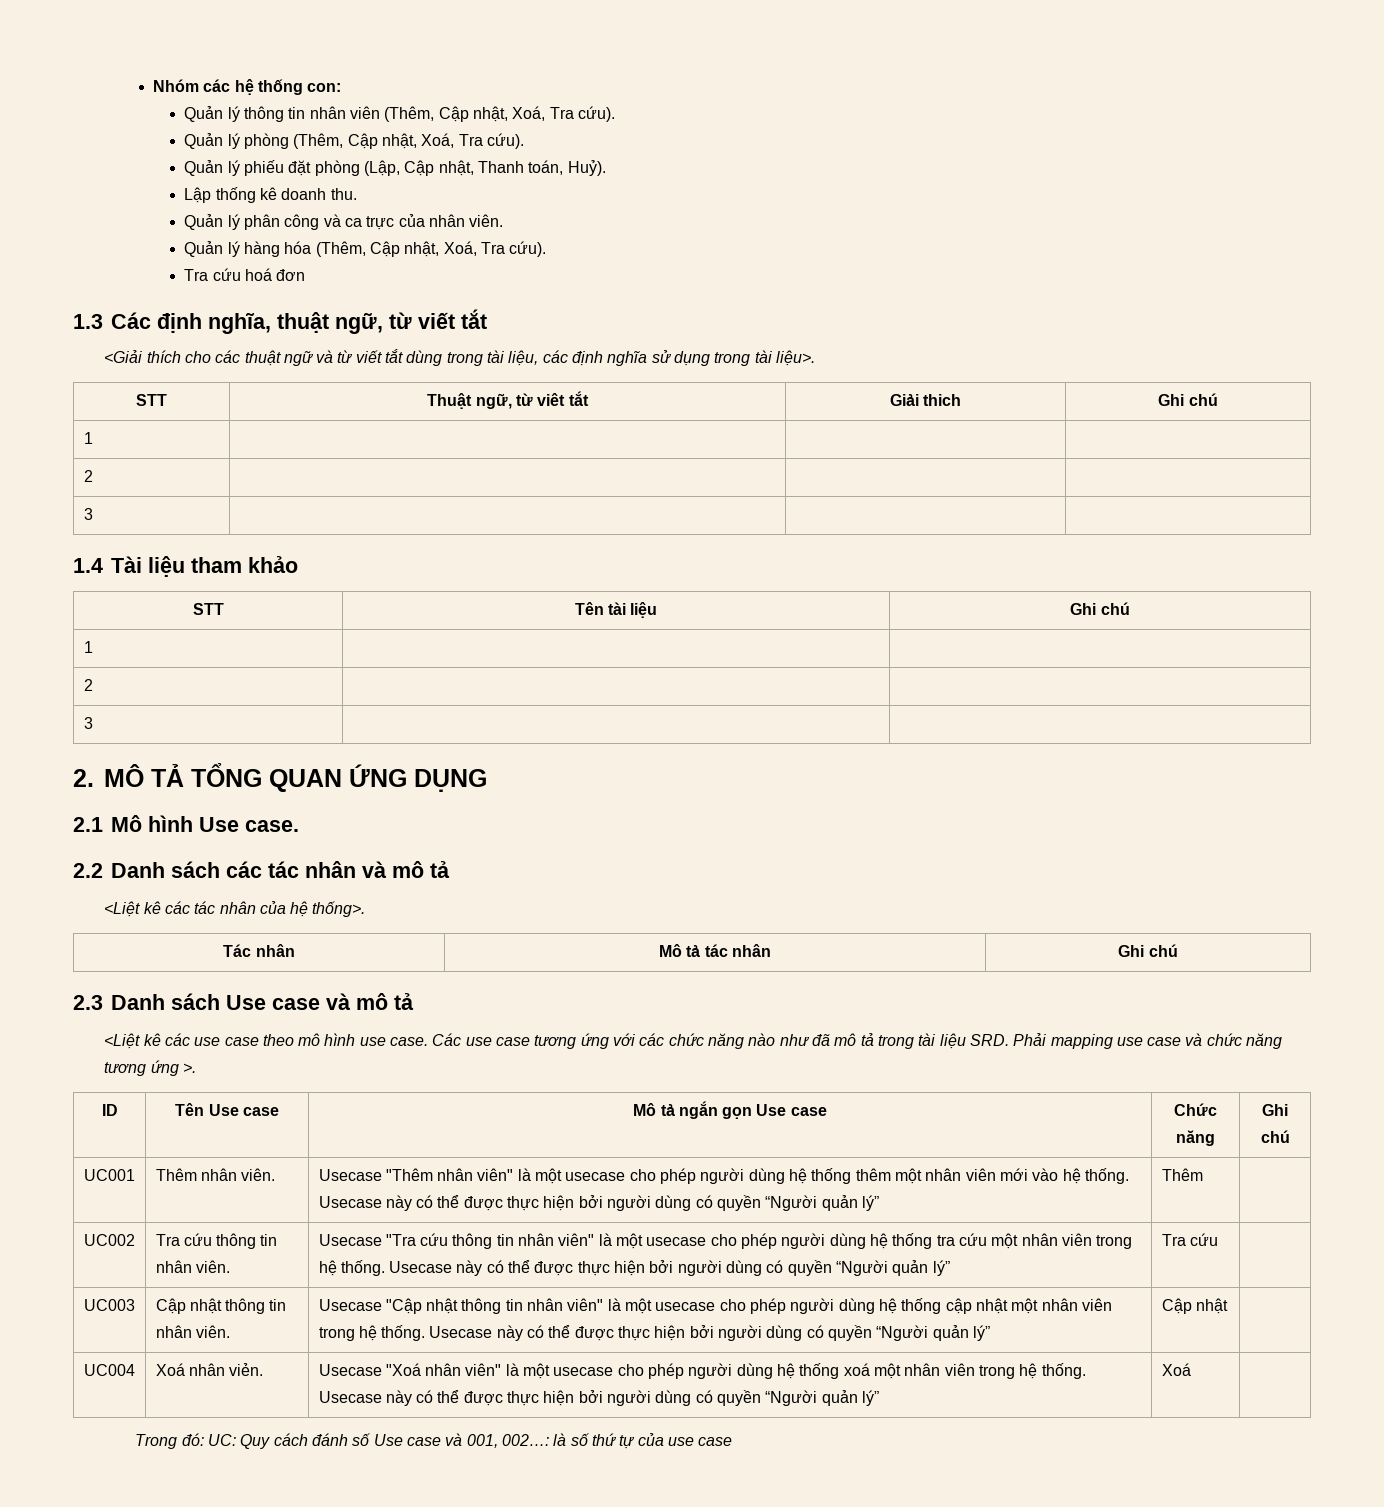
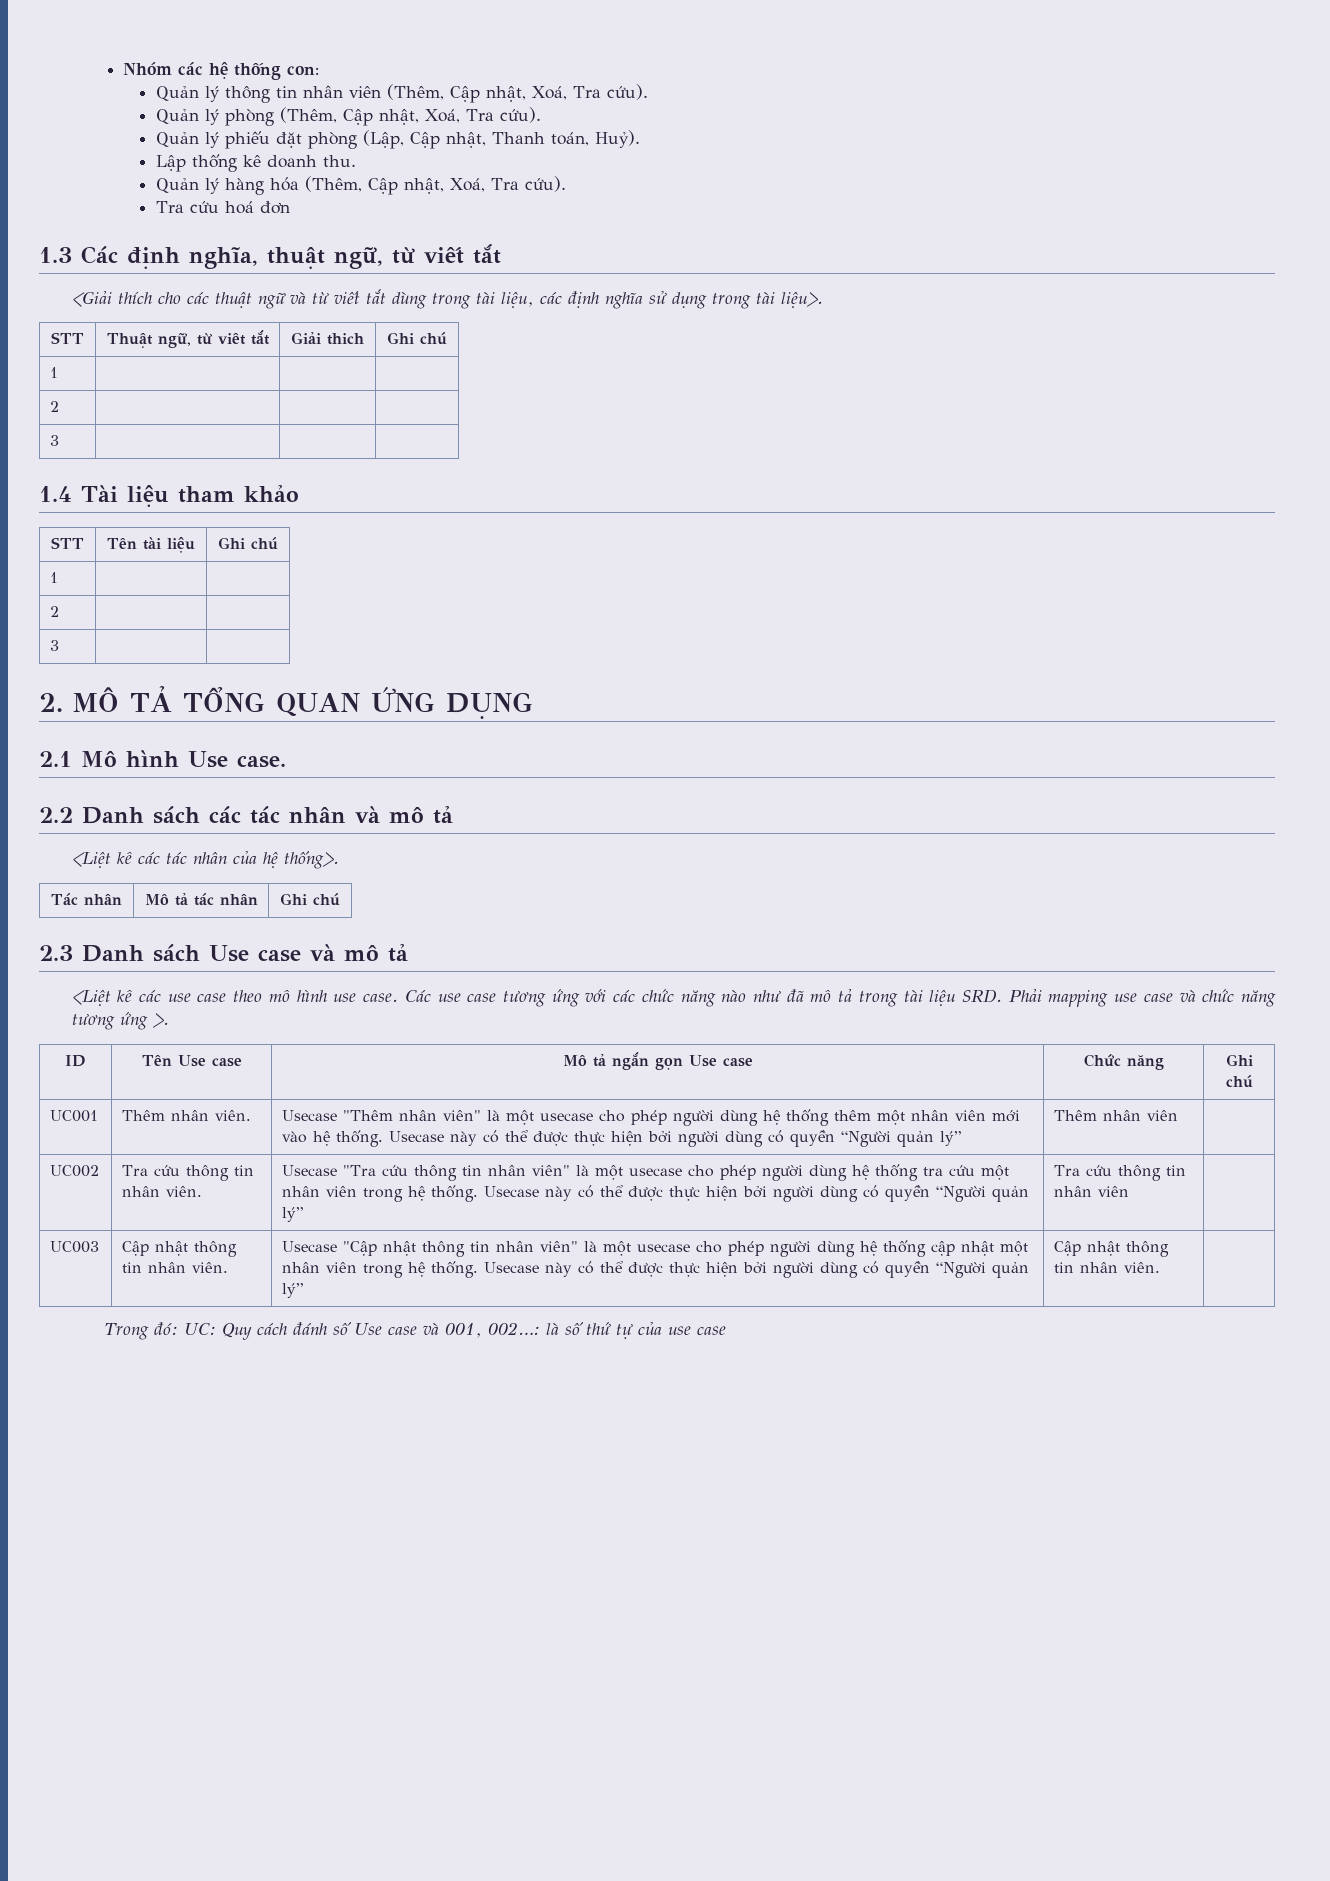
[184,214,504,230] // Quản lý phân công và ca trực của nhân viên. -> (357, 161) none
(1203, 1174) none -> [1103,1110,1179,1121] nhân viên
(1218, 1239) none -> [1118,1165,1187,1181] [1054,1186,1130,1197] thông tin nhân viên
[83,1364,135,1376] [155,1363,264,1376] [318,1363,1086,1379] [318,1390,879,1406] [1161,1363,1191,1376] | // UC004 | Xoá nhân viẻn. | Usecase "Xoá nhân viên" là một usecase cho phép người dùng hệ thống xoá một nhân viên trong hệ thống. Usecase này có thể được thực hiện bởi người dùng có quyền “Người quản lý” | Xoá -> [1126,1241,1170,1257] [1054,1262,1161,1273] thông tin nhân viên.

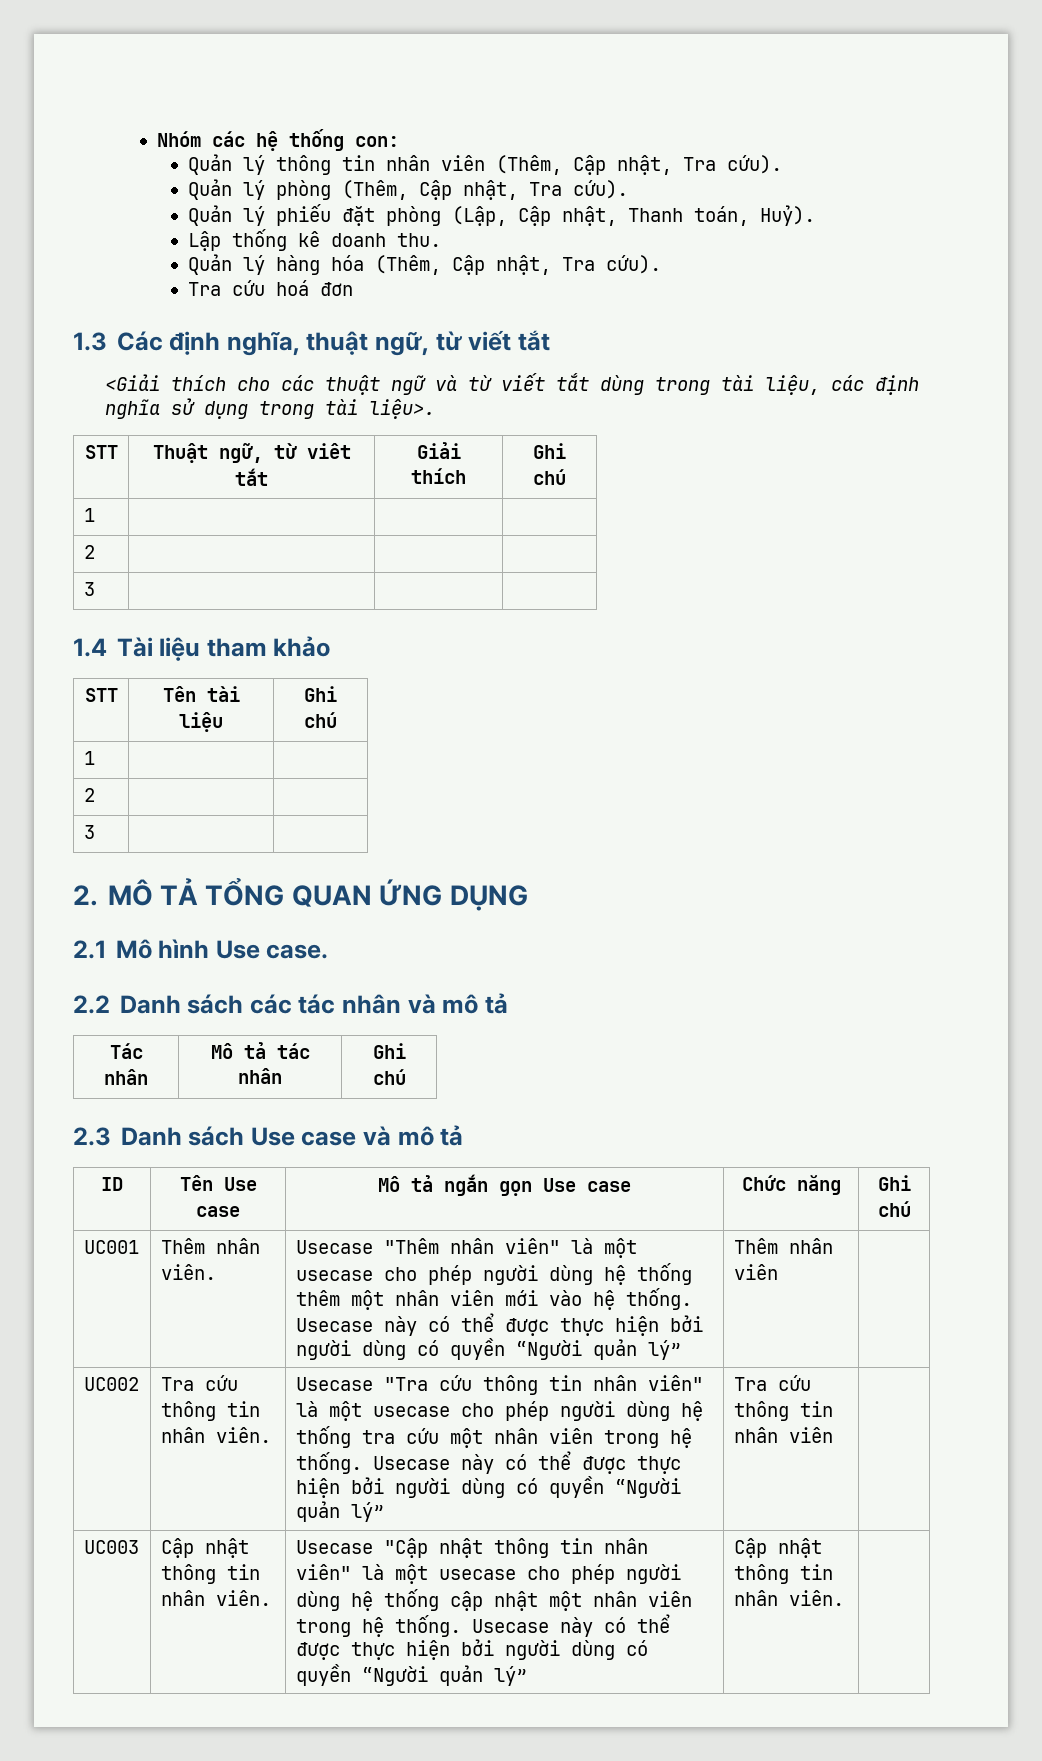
[532,86,568,100] Xoá, -> (673, 165) none
[425,109,461,123] Xoá, -> (519, 190) none
[450,178,486,192] Xoá, -> (552, 265) none
[327,333,364,345] thich -> [411,468,466,484] thích
[71,851,339,869] // <Liệt kê các tác nhân của hệ thống>. -> (508, 1003) none
[71,989,1276,1007] [71,1012,169,1030] // <Liệt kê các use case theo mô hình use case. Các use case tương ứng với các chức năng nào như đã mô tả trong tài liệu SRD. Phải mapping use case và chức năng tương ứng >. -> (464, 1135) none
[104,1322,727,1340] // Trong đó: UC: Quy cách đánh số Use case và 001, 002…: là số thứ tự của use case -> (844, 1598) none

